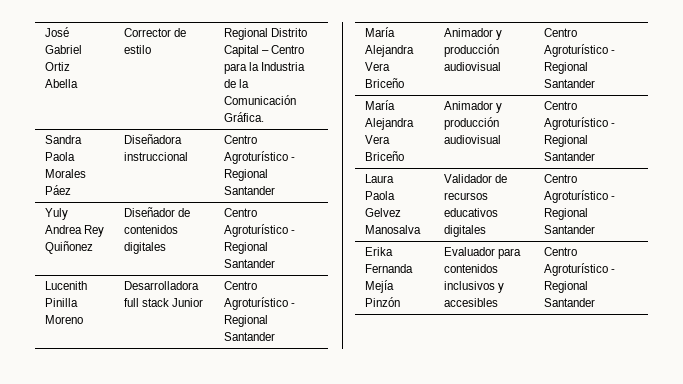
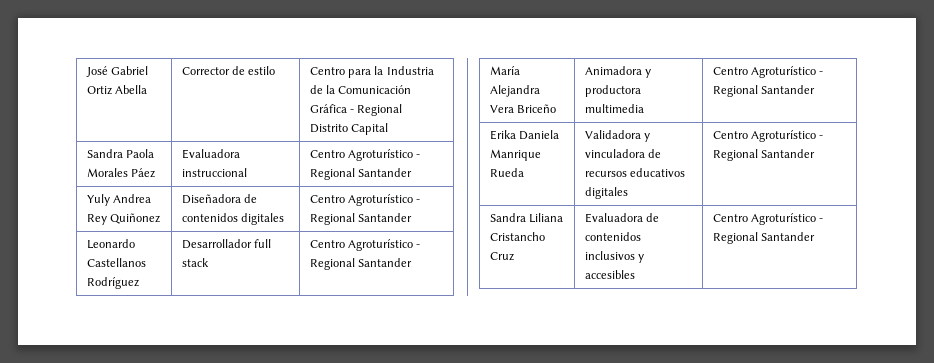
[224,28,308,40] [224,45,270,57] Regional Distrito Capital – -> (276, 70) none
[224,112,265,122] Gráfica. -> [309,104,403,116] [309,123,388,135] Gráfica - Regional Distrito Capital
[124,134,183,144] Diseñadora -> [181,149,240,159] Evaluadora
[124,207,176,217] Diseñador -> [181,194,241,204] Diseñadora
[45,281,88,290] [45,298,79,307] [45,315,84,324] [124,281,200,290] Lucenith Pinilla Moreno | Desarrolladora -> [86,239,135,249] [86,258,146,267] [86,277,139,289] [181,239,252,249] Leonardo Castellanos Rodríguez | Desarrollador
[172,298,204,307] [224,281,258,290] [224,297,296,310] [224,315,269,327] [224,332,276,341] [365,27,396,37] [365,45,415,57] [365,62,391,71] [365,78,405,88] [444,28,503,40] [444,44,500,57] [444,62,502,71] [544,28,578,37] [544,44,616,57] [544,62,589,74] [544,79,596,88] [365,100,396,110] [365,118,415,130] [365,135,391,144] [365,151,405,161] [444,101,503,113] [444,117,500,130] [444,135,502,144] [544,101,578,110] [544,117,616,130] [544,135,589,147] [544,152,596,161] [365,174,395,183] [365,191,396,200] [365,208,402,217] [365,225,422,234] [444,174,493,183] Junior | Centro Agroturístico - Regional Santander // María Alejandra Vera Briceño | Animador y producción audiovisual | Centro Agroturístico - Regional Santander // María Alejandra Vera Briceño | Animador y producción audiovisual | Centro Agroturístico - Regional Santander // Laura Paola Gelvez Manosalva | Validador -> [309,239,421,251] [309,258,412,270] [489,66,520,75] [489,85,540,97] [489,104,556,113] [584,66,651,78] [584,85,641,97] [584,104,644,113] [712,66,824,78] [712,85,815,97] [489,130,559,140] [489,149,541,161] [489,168,524,177] [584,130,650,142] [584,149,645,158] | Centro Agroturístico - Regional Santander // María Alejandra Vera Briceño | Animadora y productora multimedia | Centro Agroturístico - Regional Santander // Erika Daniela Manrique Rueda | Validadora y vinculadora
[365,247,394,256] [365,264,414,273] [365,280,395,293] [365,297,401,307] [444,247,522,259] Erika Fernanda Mejía Pinzón | Evaluador para -> [489,213,563,223] [489,232,545,241] [489,252,514,261] [584,213,659,223] Sandra Liliana Cristancho Cruz | Evaluadora de

